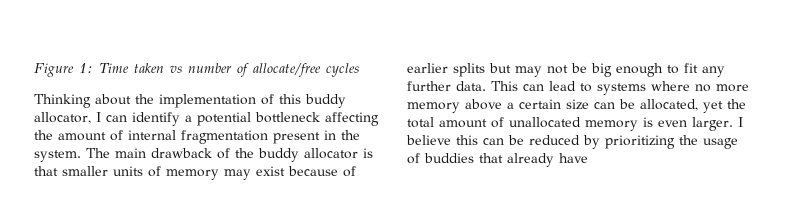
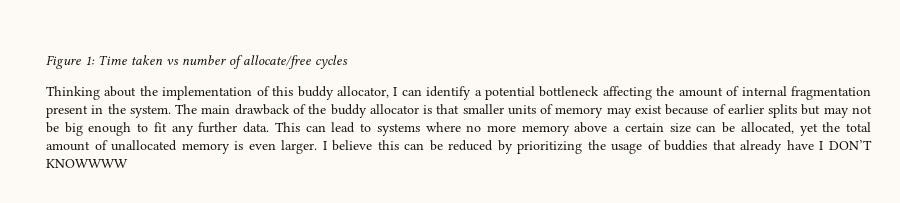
(588, 158) none -> [819,140,872,150] [46,159,128,168] I DON’T KNOWWWW

